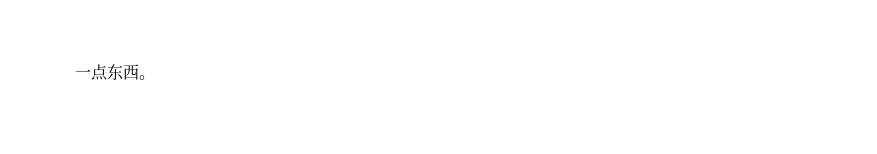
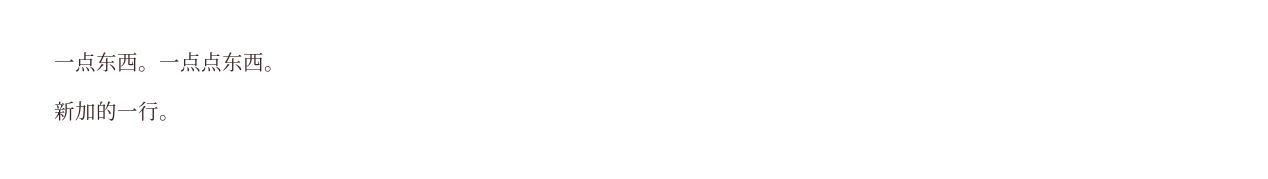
(155, 77) none -> [159,52,285,73] [54,101,180,121] 一点点东西。 // 新加的一行。

